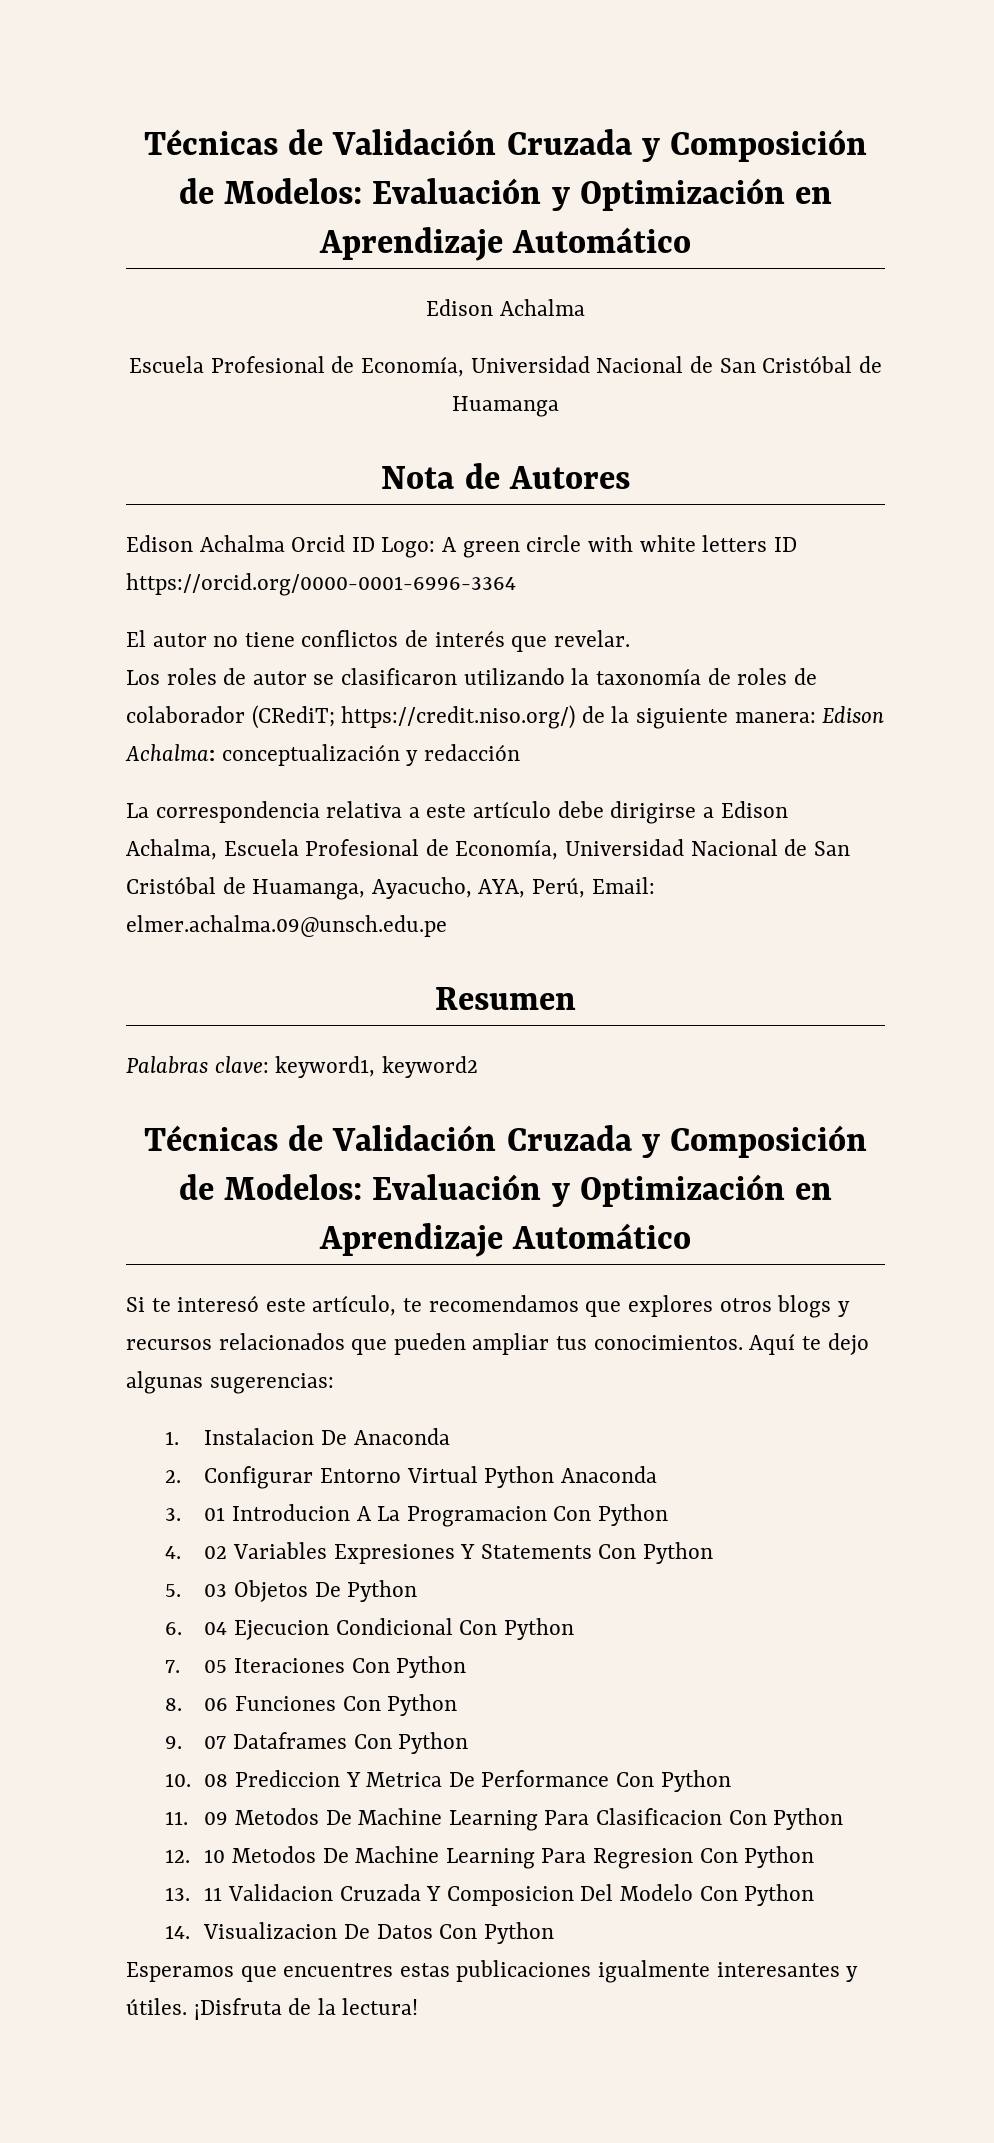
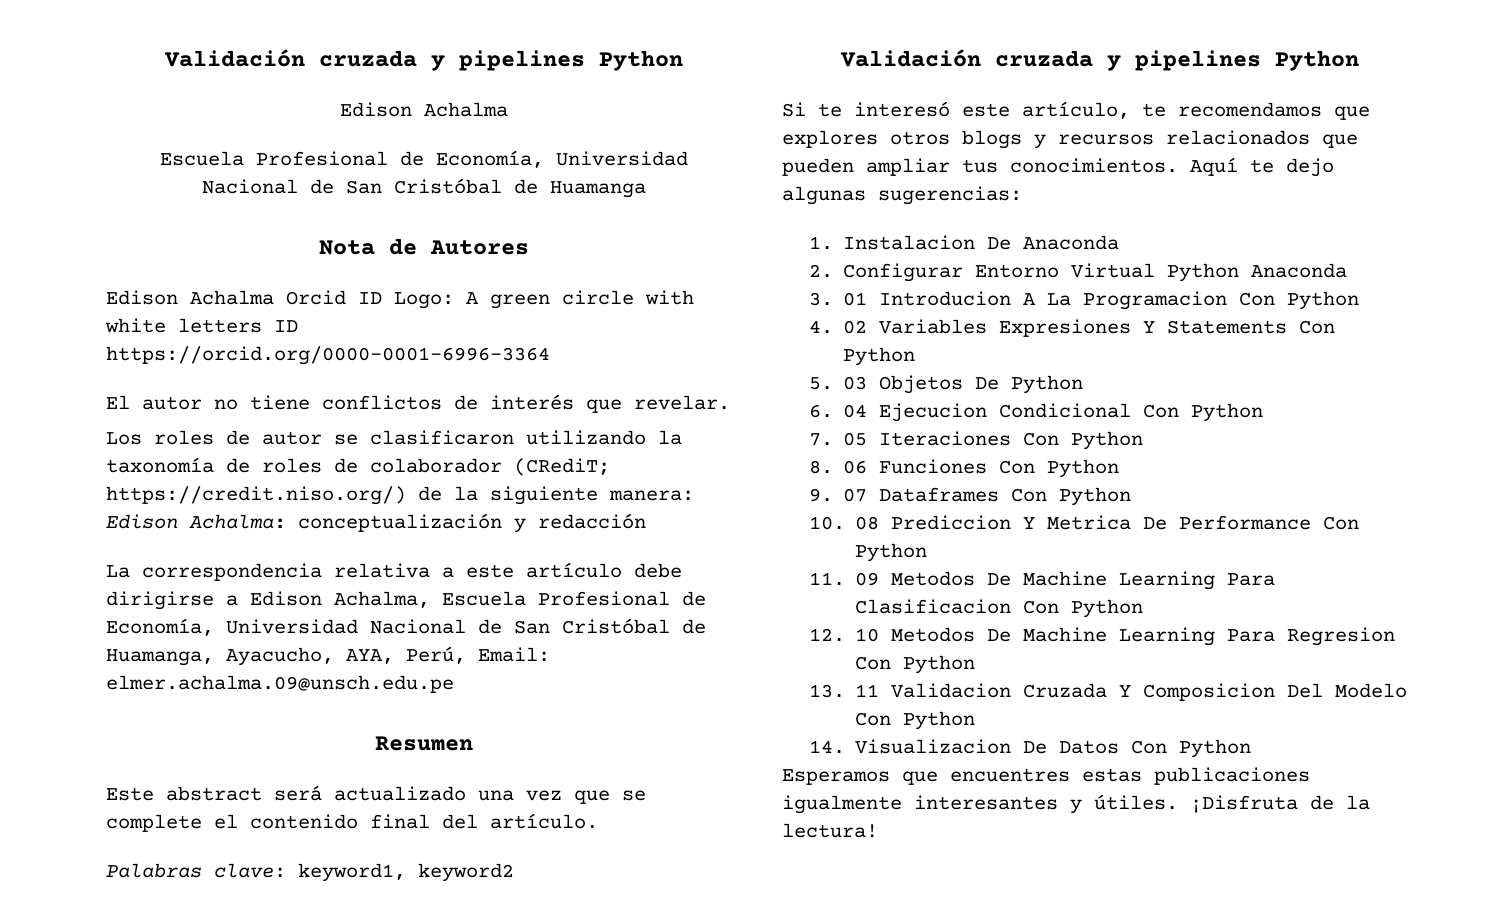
[143,129,868,162] [178,178,833,211] [318,227,692,261] Técnicas de Validación Cruzada y Composición de Modelos: Evaluación y Optimización en Aprendizaje Automático -> [163,49,683,71] Validación cruzada y pipelines Python
[126,1056,478,1078] [143,1125,868,1158] [178,1174,833,1207] [318,1223,692,1257] Palabras clave: keyword1, keyword2 // Técnicas de Validación Cruzada y Composición de Modelos: Evaluación y Optimización en Aprendizaje Automático -> [106,785,646,804] [106,813,598,832] [106,863,514,882] [839,49,1359,71] Este abstract será actualizado una vez que se complete el contenido final del artículo. // Palabras clave: keyword1, keyword2 // Validación cruzada y pipelines Python

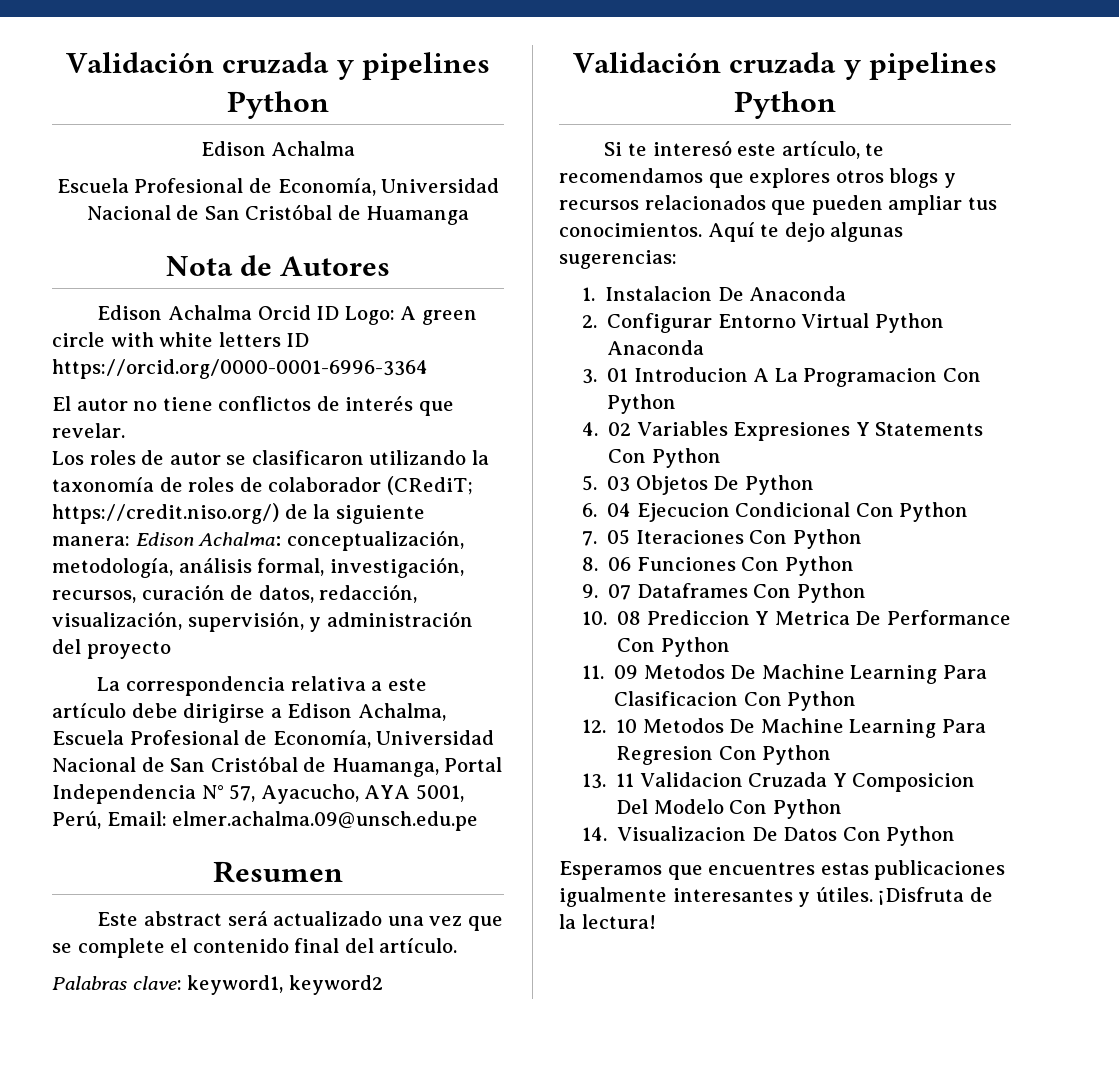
[298,513,646,533] conceptualización y redacción -> [286,530,464,551] [52,557,464,578] [52,584,418,603] [52,611,473,632] [52,639,171,659] conceptualización, metodología, análisis formal, investigación, recursos, curación de datos, redacción, visualización, supervisión, y administración del proyecto
[226,647,394,666] Ayacucho, AYA, -> [444,757,503,772] [52,784,464,804] Portal Independencia N° 57, Ayacucho, AYA 5001,

